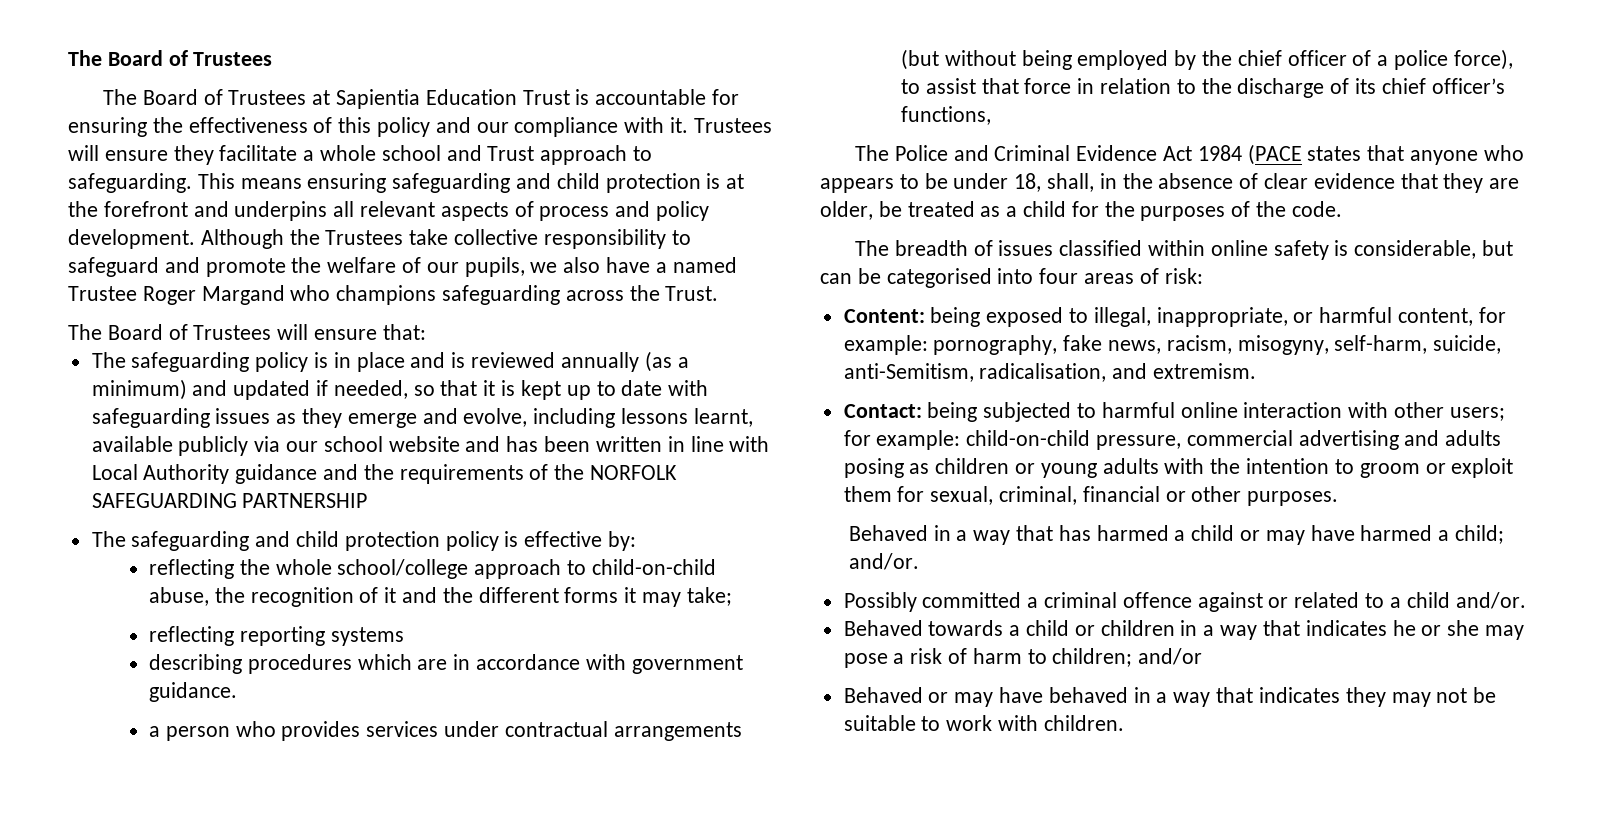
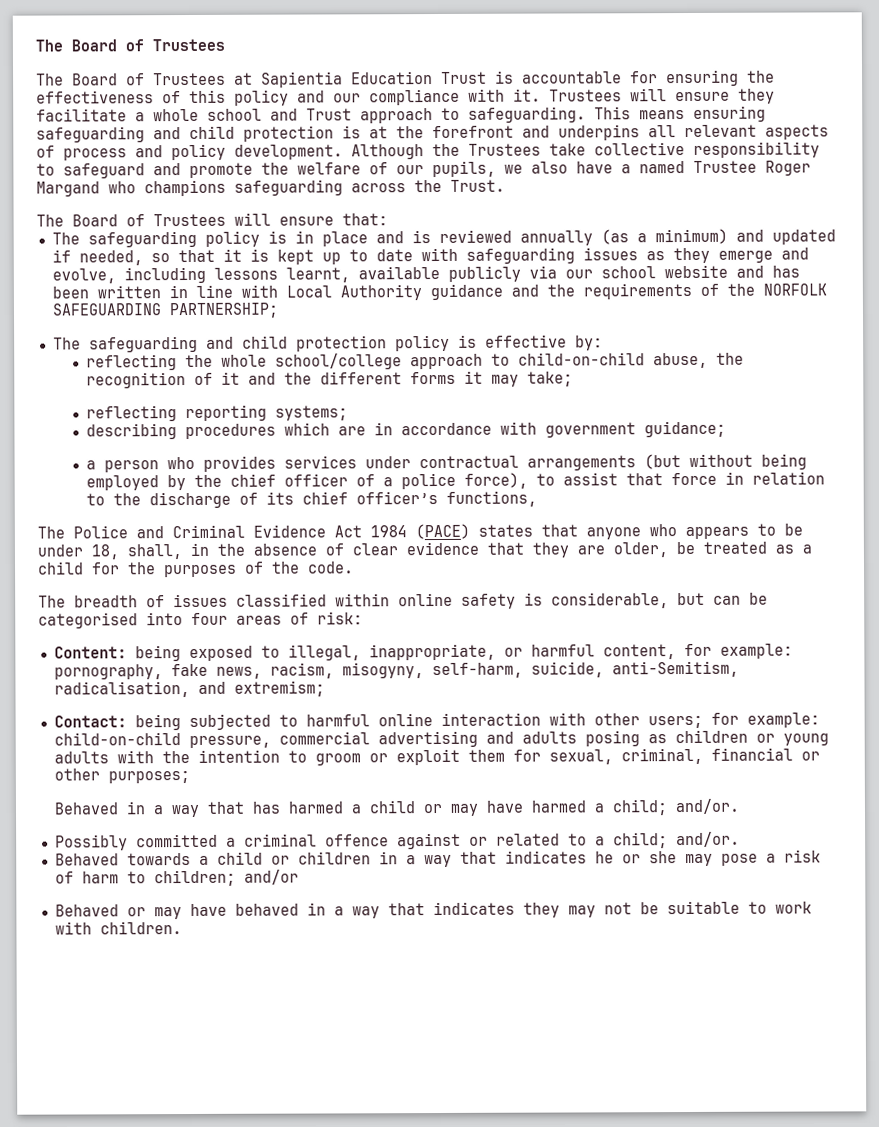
[242,493,368,508] PARTNERSHIP -> [168,302,279,319] PARTNERSHIP;
[330,627,404,646] systems -> [274,405,348,421] systems;
[149,682,238,702] guidance. -> [643,420,726,438] guidance;
[1247,144,1302,165] (PACE -> [415,523,470,540] (PACE)
[1153,363,1257,379] extremism. -> [233,680,325,697] extremism;
[1247,491,1339,506] purposes. -> [107,771,190,784] purposes;
[1406,592,1450,608] child -> [612,832,668,849] child;

